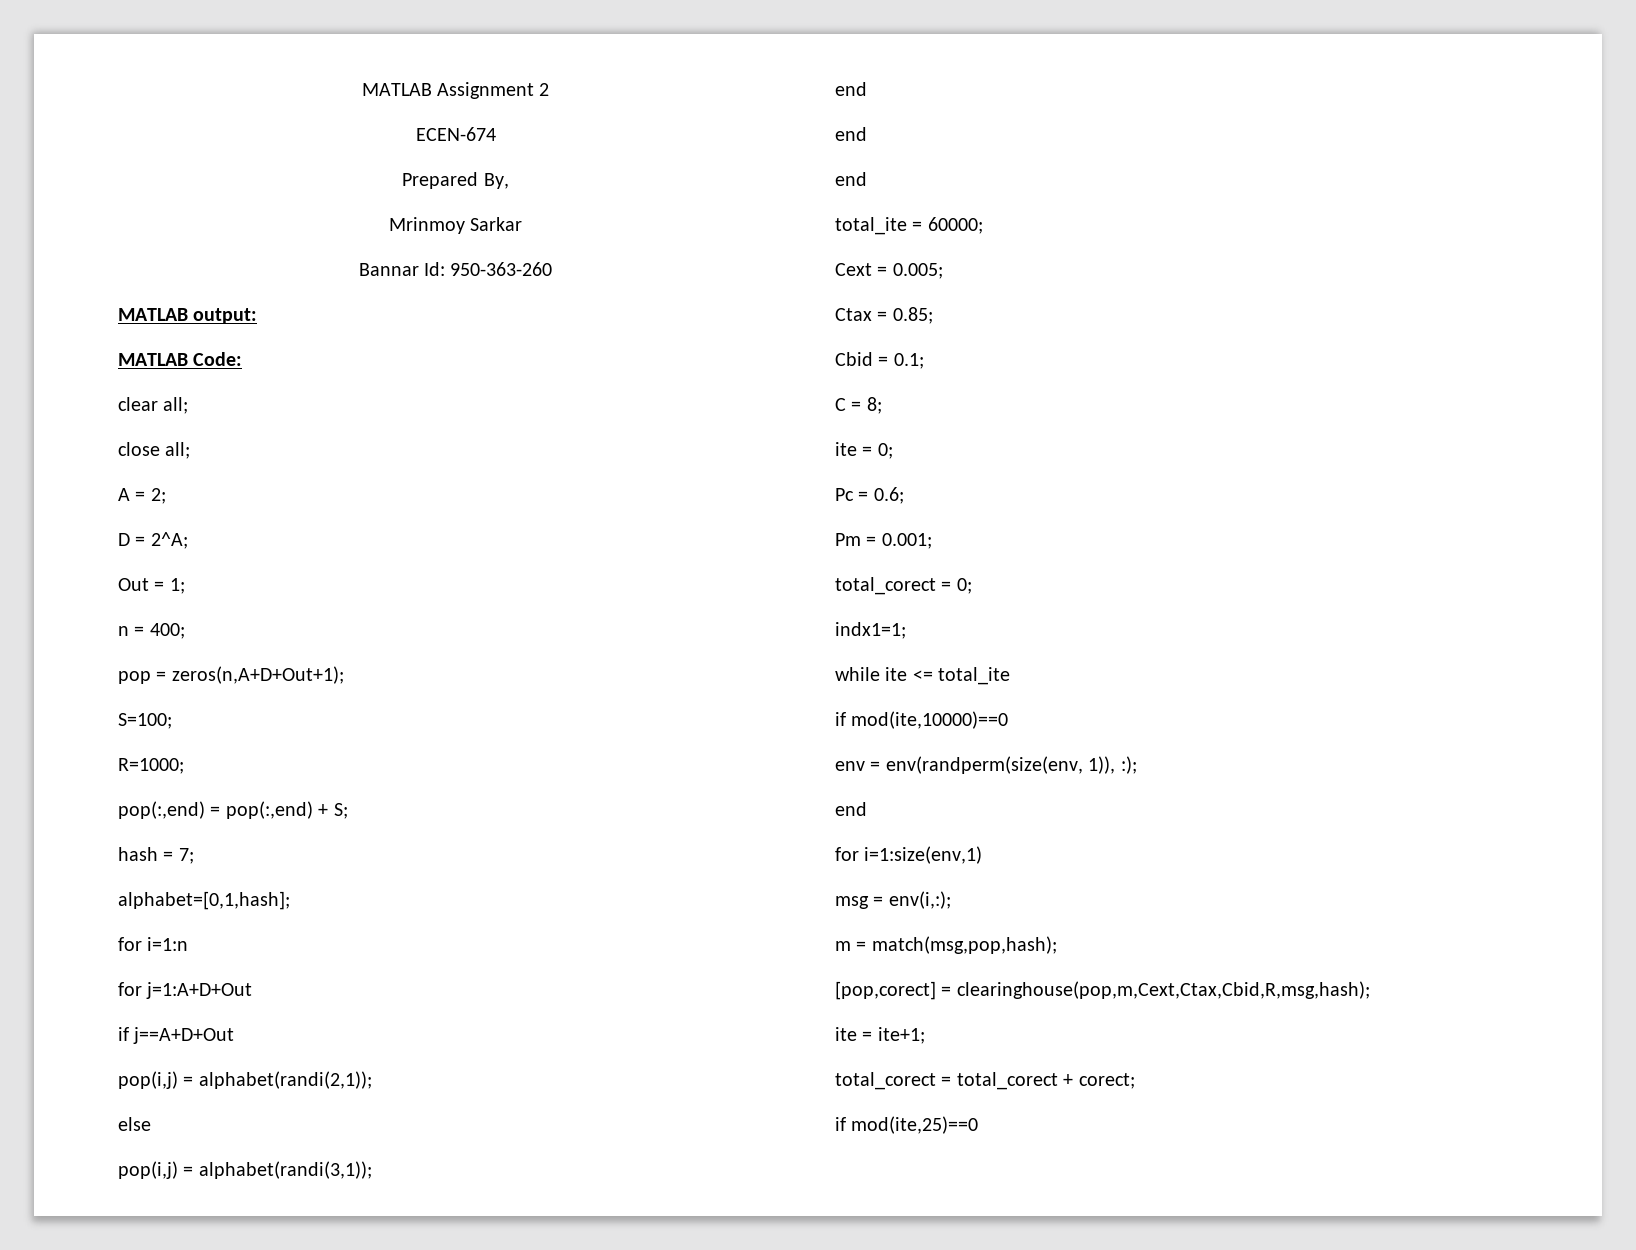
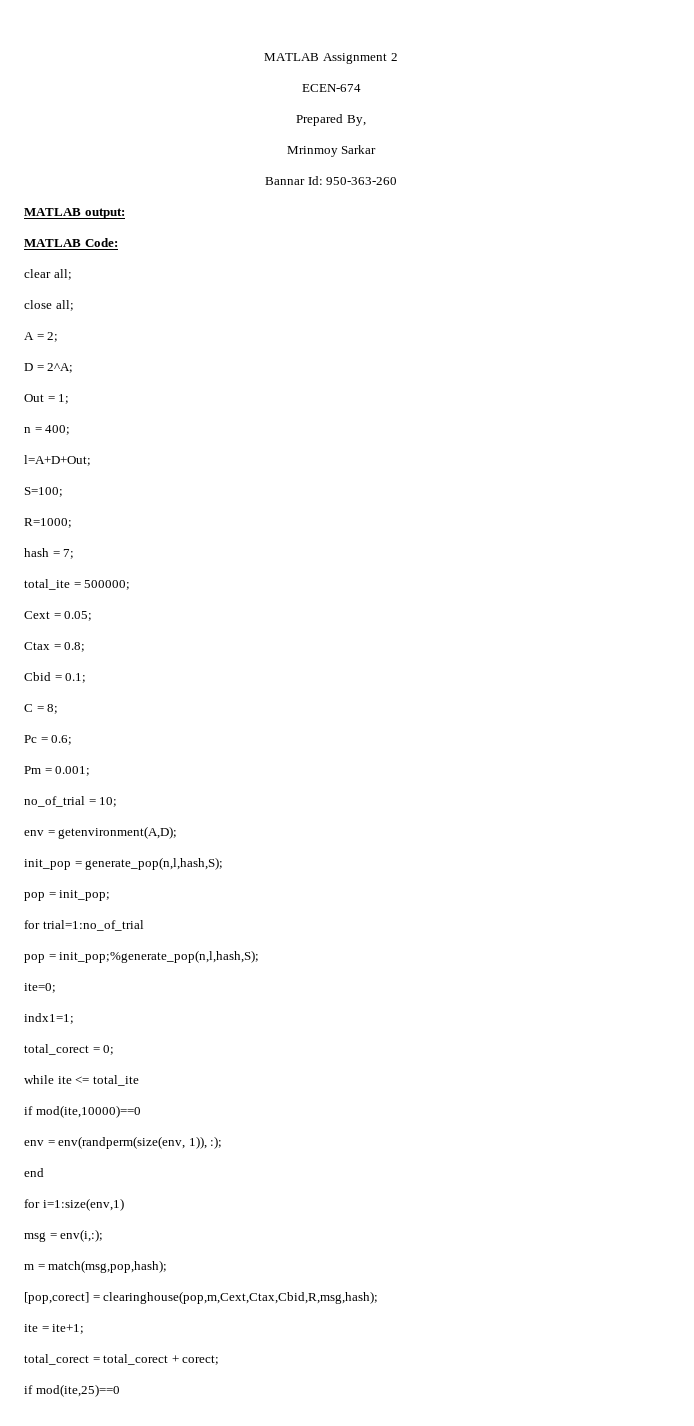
[118,666,344,684] pop = zeros(n,A+D+Out+1); -> [24,455,91,466] l=A+D+Out;
[118,801,348,819] [118,847,194,864] [118,891,290,910] [118,937,189,951] [118,982,253,999] [118,1027,235,1044] [118,1071,372,1089] [118,1117,151,1131] [118,1161,372,1179] [835,82,867,96] [835,127,867,141] [835,172,867,186] pop(:,end) = pop(:,end) + S; // hash = 7; // alphabet=[0,1,hash]; // for i=1:n // for j=1:A+D+Out // if j==A+D+Out // pop(i,j) = alphabet(randi(2,1)); // else // pop(i,j) = alphabet(randi(3,1)); // end // end // end -> [24,548,75,559] hash = 7;
[927,217,983,234] 60000; -> [84,580,131,590] 500000;
[892,263,943,279] 0.005; -> [64,611,93,621] 0.05;
[892,307,933,324] 0.85; -> [64,642,86,652] 0.8;
[835,442,893,459] // ite = 0; -> (59, 709) none
(932, 541) none -> [24,796,118,807] [24,826,178,839] [24,857,224,870] [24,890,111,901] [24,920,144,931] [24,950,260,963] [24,983,56,993] [24,1013,74,1024] // no_of_trial = 10; // env = getenvironment(A,D); // init_pop = generate_pop(n,l,hash,S); // pop = init_pop; // for trial=1:no_of_trial // pop = init_pop;%generate_pop(n,l,hash,S); // ite=0; // indx1=1;
[835,622,906,639] // indx1=1; -> (115, 1050) none

